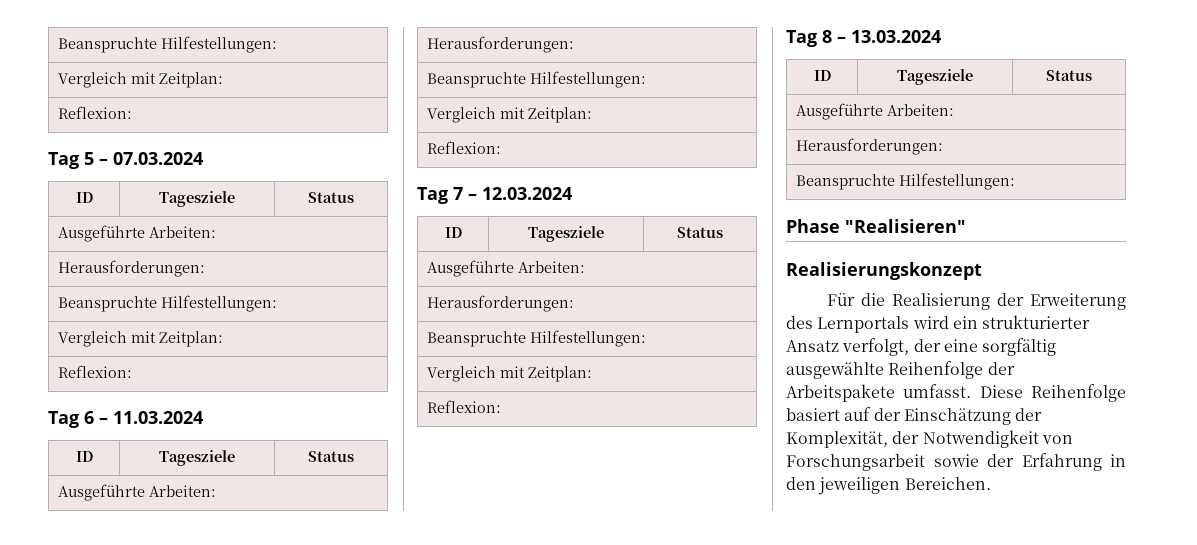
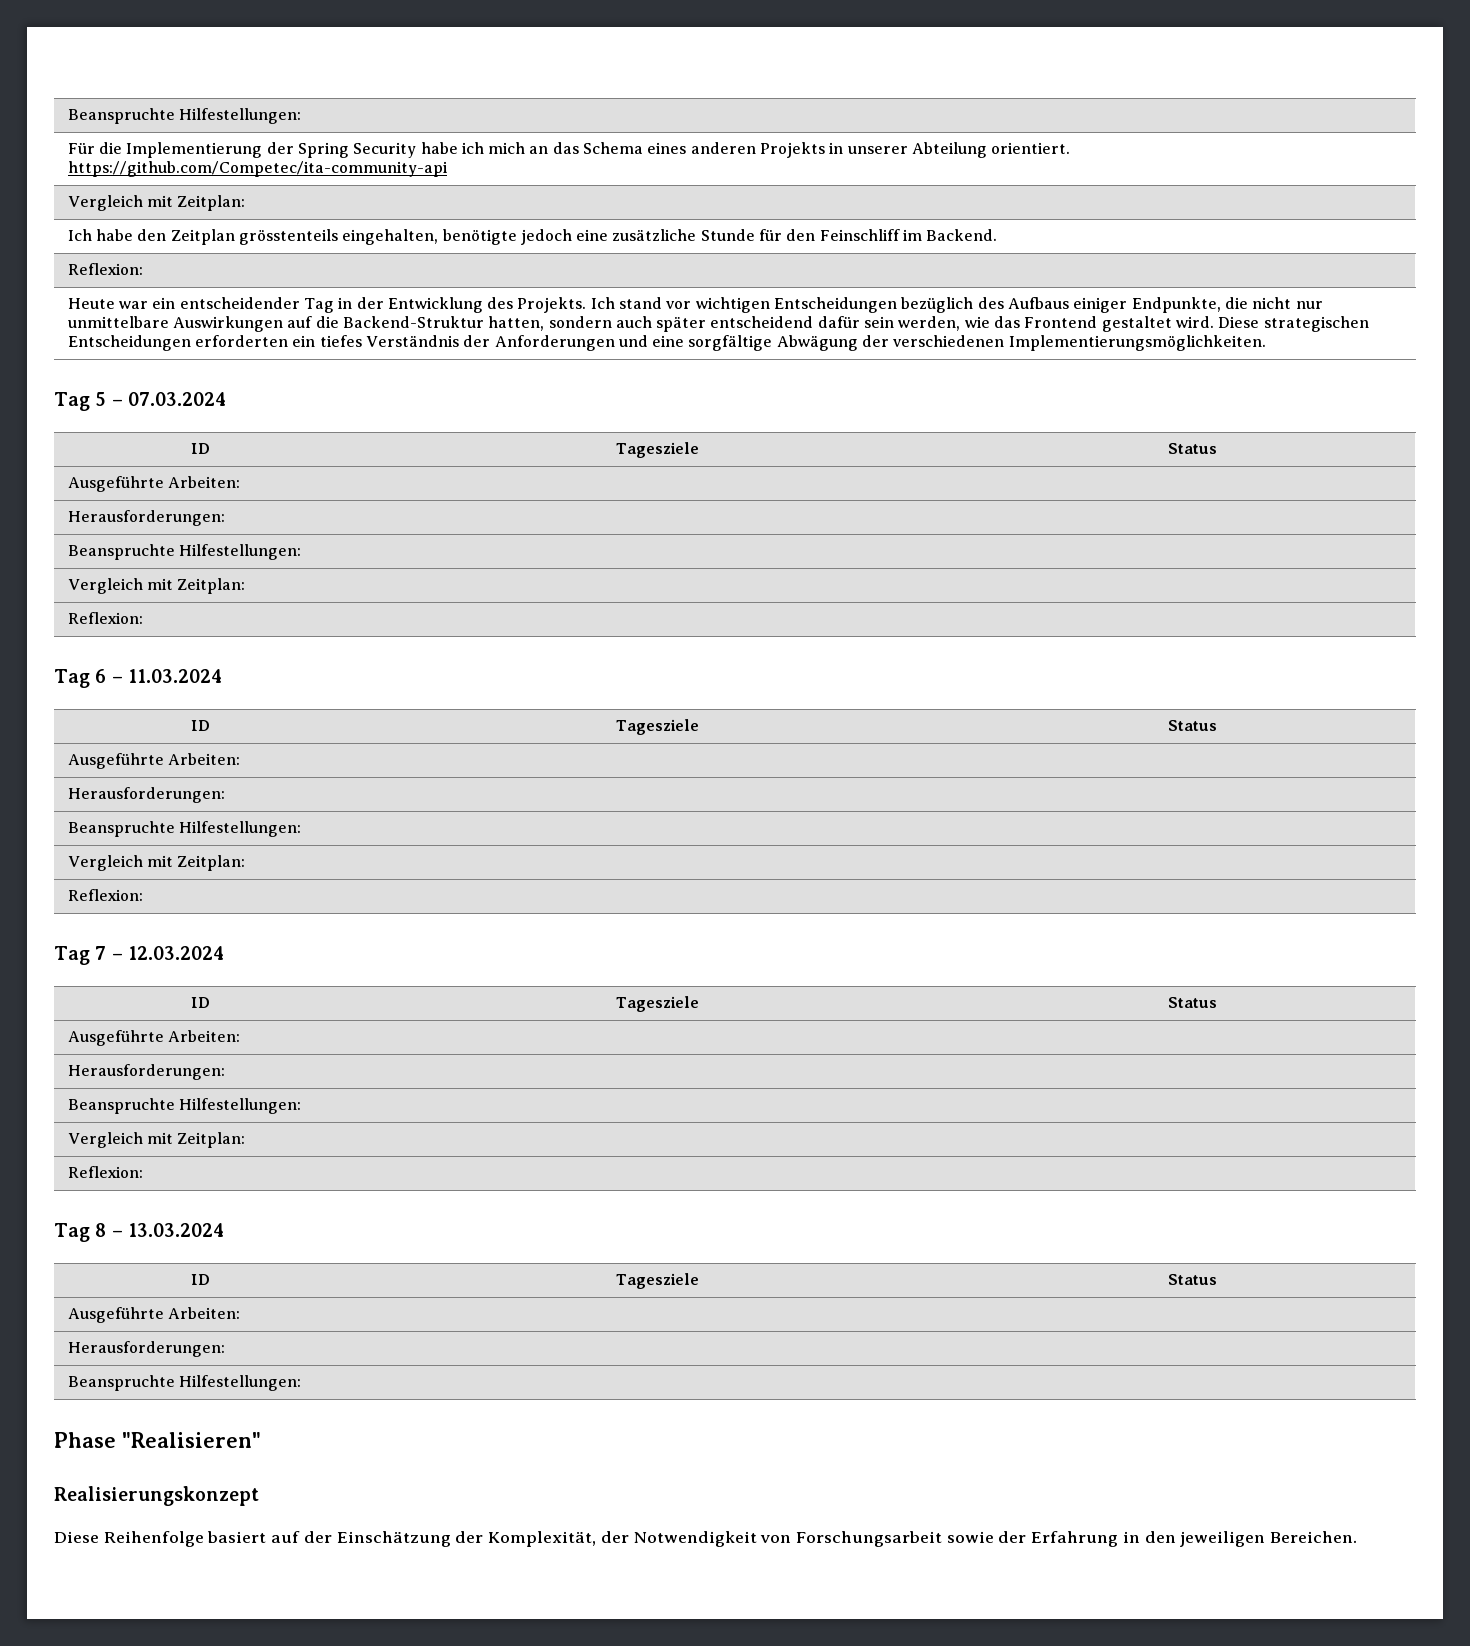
[57,36,277,53] [57,72,223,88] [57,106,132,119] Beanspruchte Hilfestellungen: // Vergleich mit Zeitplan: // Reflexion: -> [67,108,301,124] [67,142,1071,158] [67,161,448,177] [67,195,246,211] [67,229,998,245] [67,263,143,275] [67,297,1323,313] [67,316,1369,332] [67,335,1266,351] Beanspruchte Hilfestellungen: // Für die Implementierung der Spring Security habe ich mich an das Schema eines anderen Projekts in unserer Abteilung orientiert. https://github.com/Competec/ita-community-api // Vergleich mit Zeitplan: // Ich habe den Zeitplan grösstenteils eingehalten, benötigte jedoch eine zusätzliche Stunde für den Feinschliff im Backend. // Reflexion: // Heute war ein entscheidender Tag in der Entwicklung des Projekts. Ich stand vor wichtigen Entscheidungen bezüglich des Aufbaus einiger Endpunkte, die nicht nur unmittelbare Auswirkungen auf die Backend-Struktur hatten, sondern auch später entscheidend dafür sein werden, wie das Frontend gestaltet wird. Diese strategischen Entscheidungen erforderten ein tiefes Verständnis der Anforderungen und eine sorgfältige Abwägung der verschiedenen Implementierungsmöglichkeiten.
[826,293,1126,310] [786,315,1091,333] [786,338,1057,356] [786,361,1015,379] [786,384,972,402] Für die Realisierung der Erweiterung des Lernportals wird ein strukturierter Ansatz verfolgt, der eine sorgfältig ausgewählte Reihenfolge der Arbeitspakete umfasst. -> (259, 1496) none

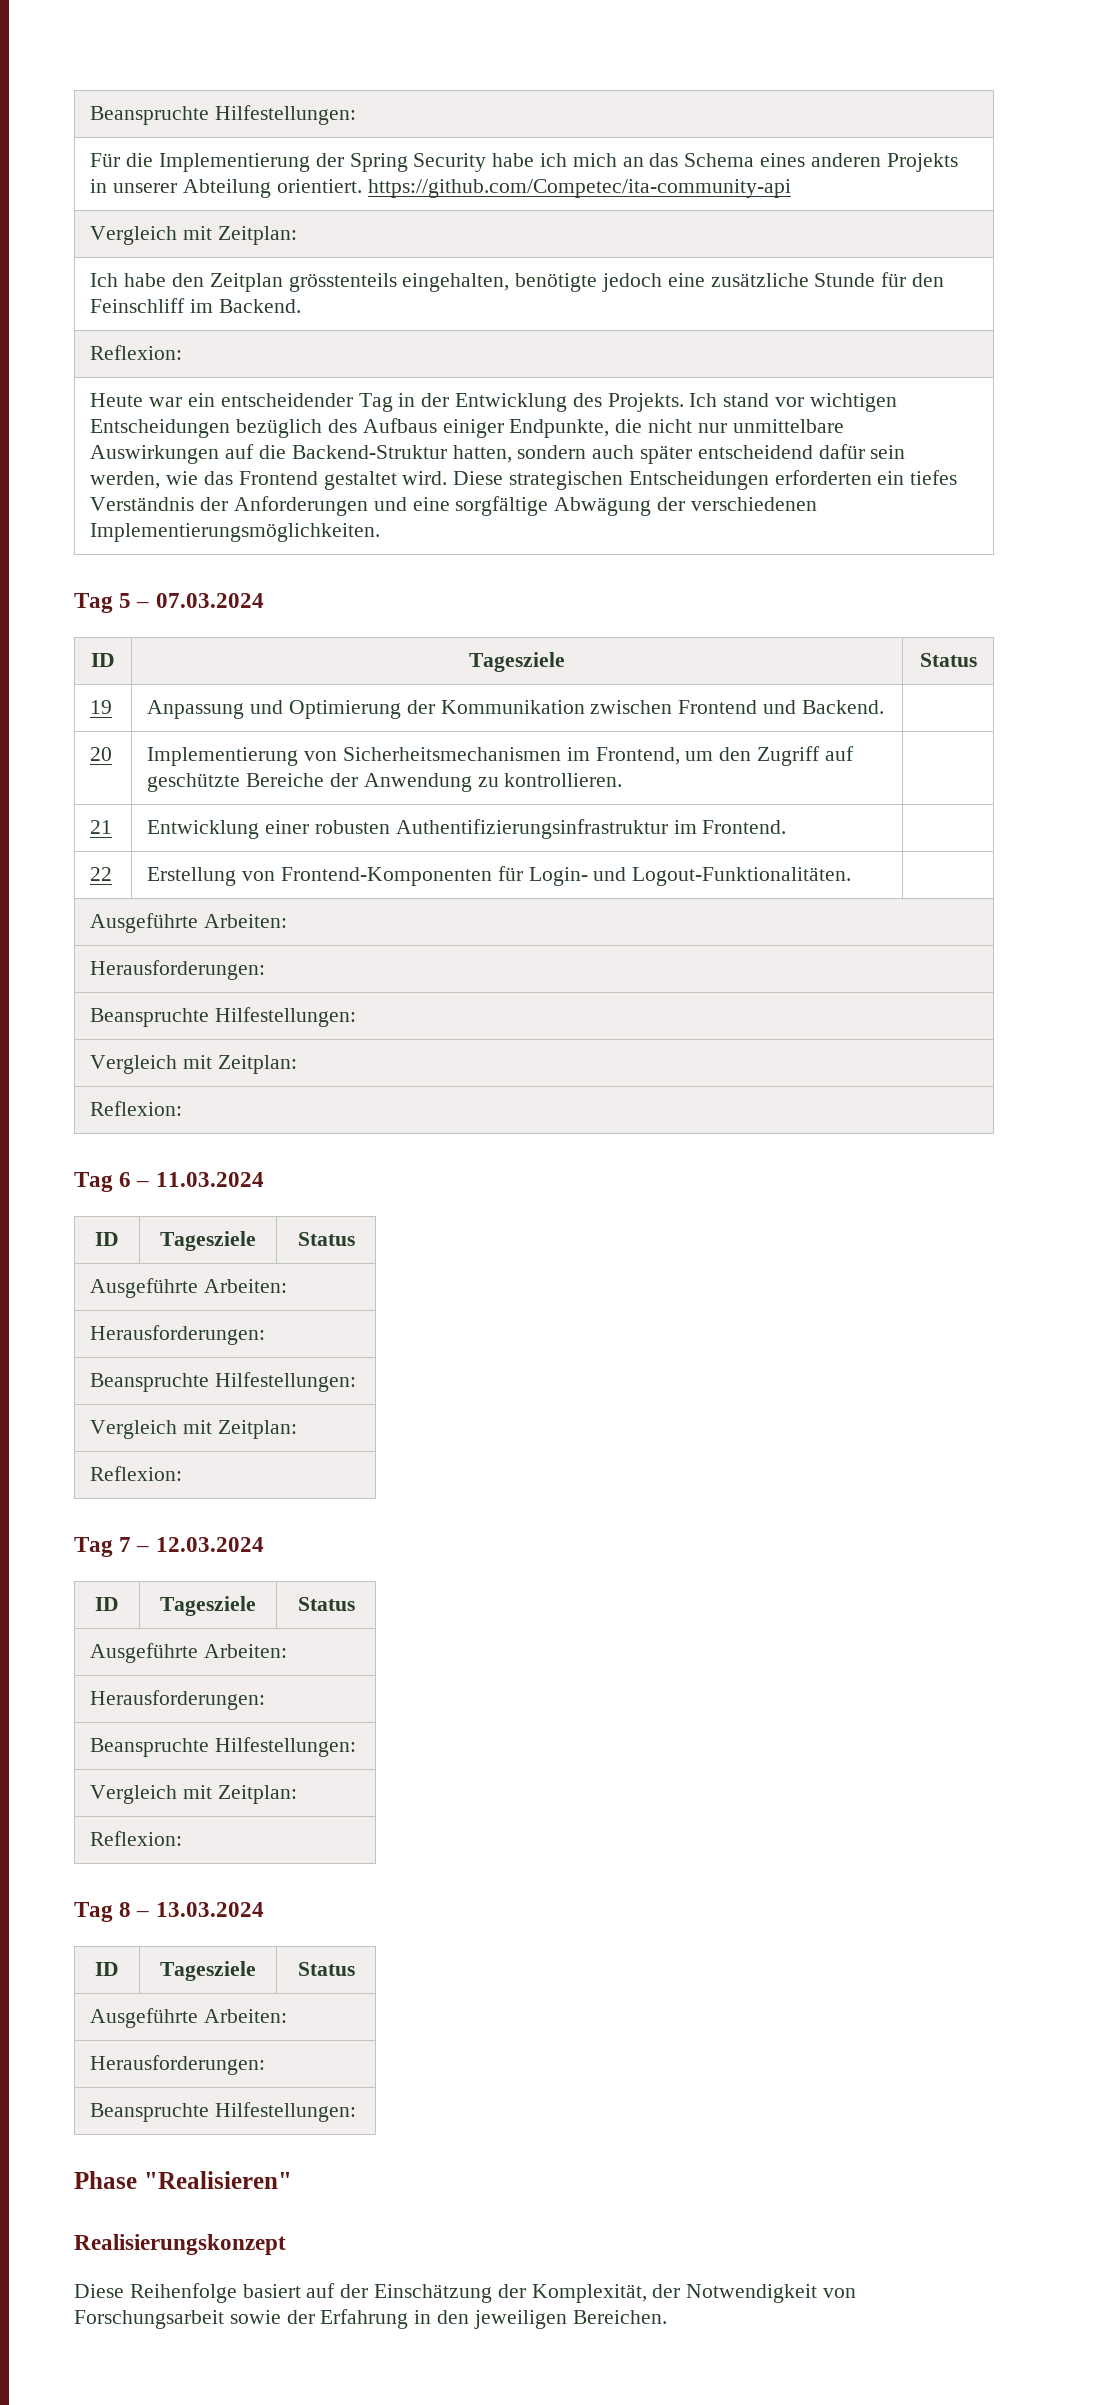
(1217, 448) none -> [90,700,113,714] [147,700,884,719] [90,747,113,761] [147,746,854,766] [147,773,623,792] [90,820,113,834] [147,819,787,839] [90,867,113,881] [147,866,852,886] // 19 | Anpassung und Optimierung der Kommunikation zwischen Frontend und Backend. | // 20 | Implementierung von Sicherheitsmechanismen im Frontend, um den Zugriff auf geschützte Bereiche der Anwendung zu kontrollieren. | // 21 | Entwicklung einer robusten Authentifizierungsinfrastruktur im Frontend. | // 22 | Erstellung von Frontend-Komponenten für Login- und Logout-Funktionalitäten. |

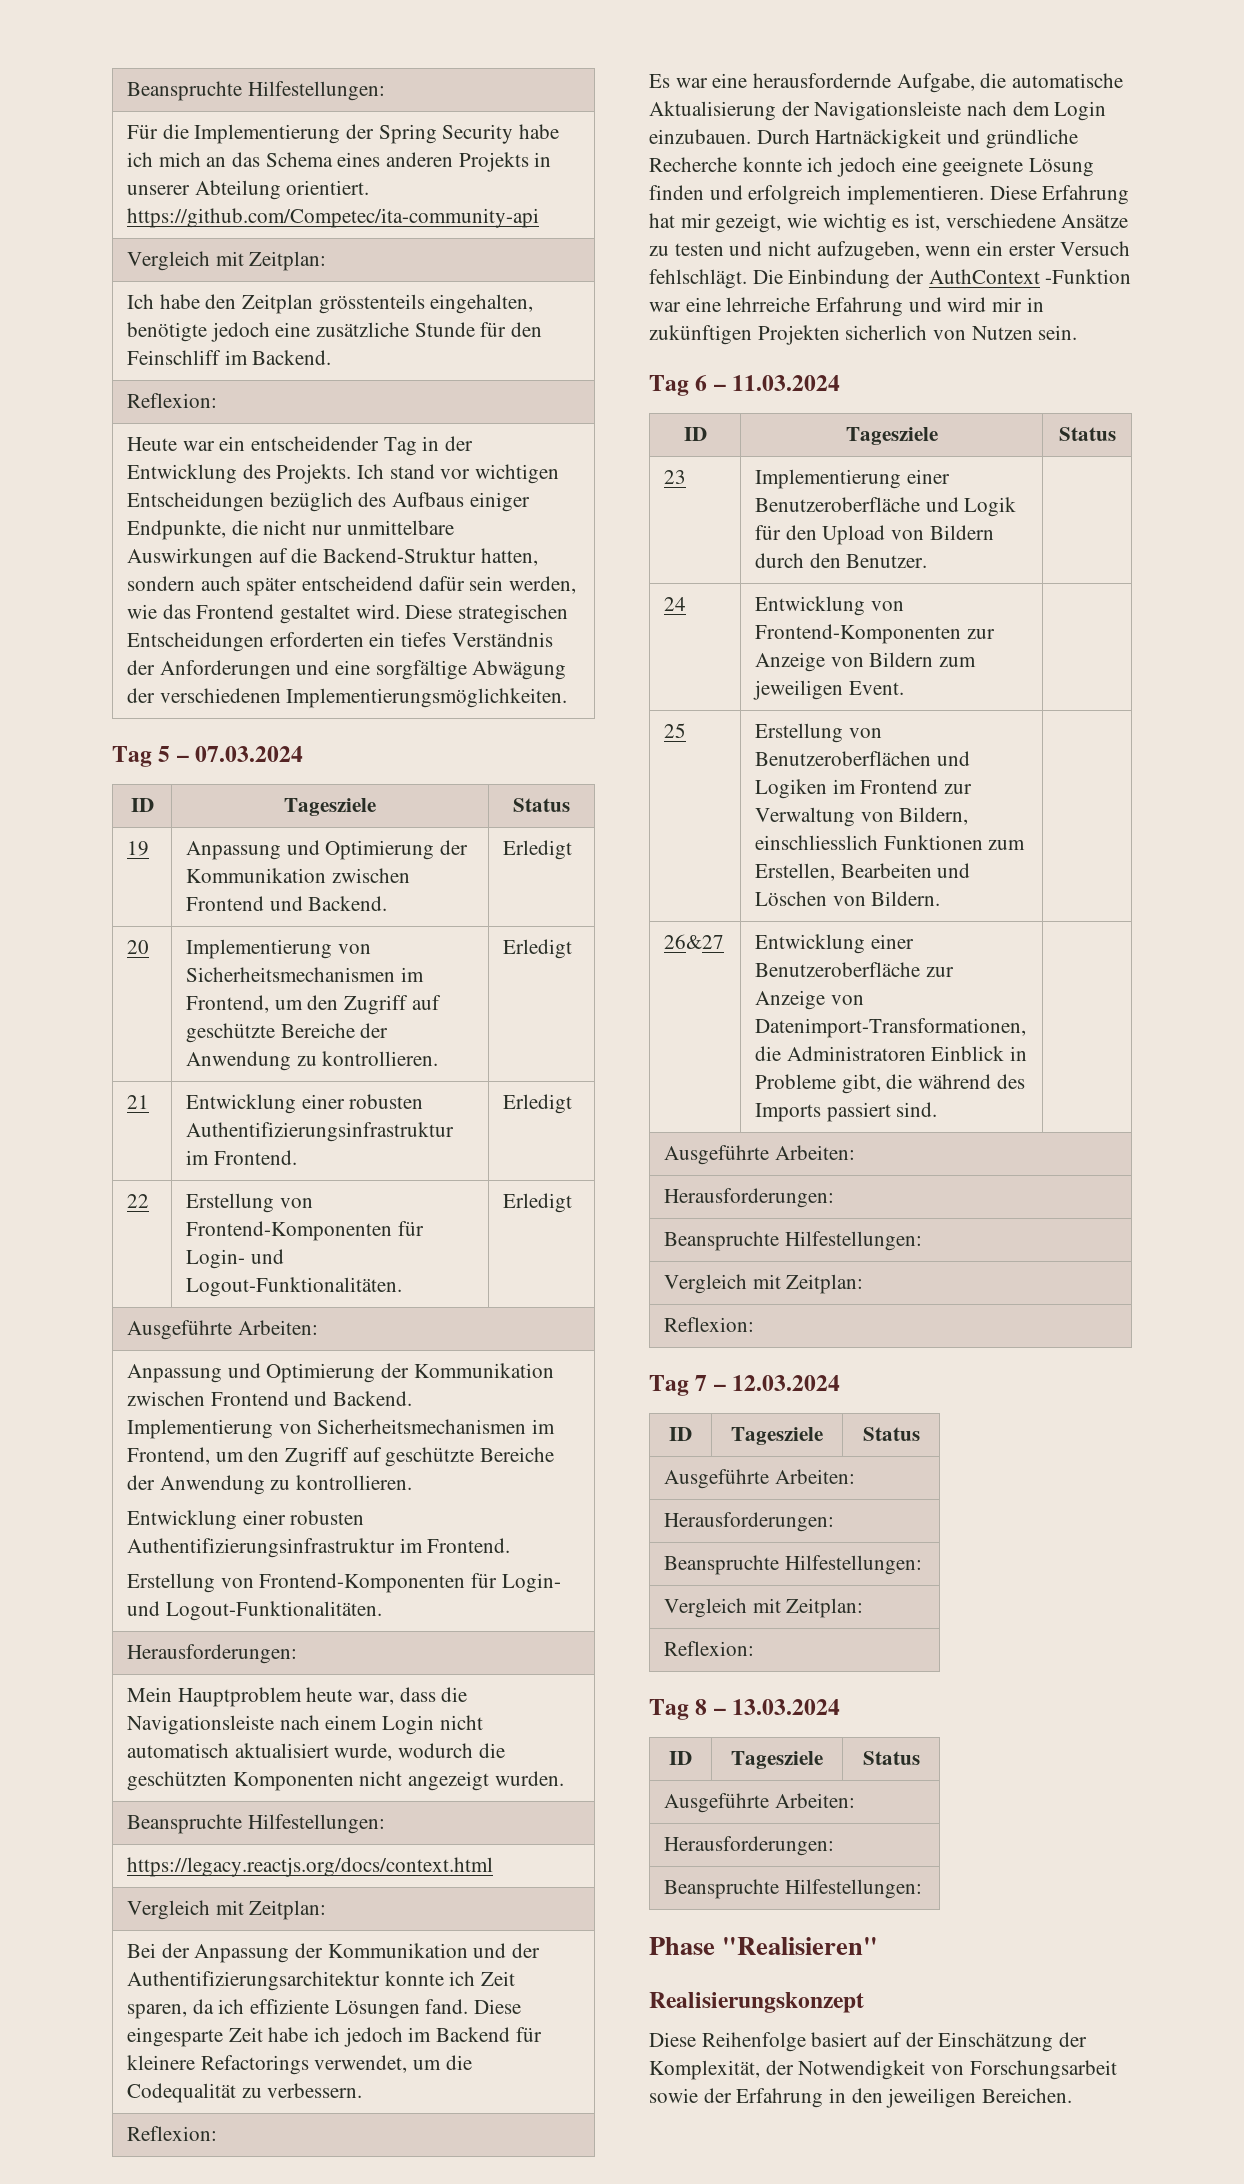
(884, 707) none -> [503,840,573,860] Erledigt
(623, 780) none -> [503,939,573,959] Erledigt
(787, 827) none -> [503,1094,573,1114] Erledigt
[90,913,288,933] [90,960,266,980] [90,1007,357,1027] [90,1055,297,1074] [90,1101,183,1116] // Ausgeführte Arbeiten: // Herausforderungen: // Beanspruchte Hilfestellungen: // Vergleich mit Zeitplan: // Reflexion: -> [503,1193,573,1213] [127,1320,318,1340] [127,1363,554,1383] [127,1391,413,1406] [127,1419,556,1439] [127,1447,555,1467] [127,1475,413,1495] [127,1510,365,1530] [127,1538,511,1558] [127,1573,561,1593] [127,1601,382,1621] [127,1644,298,1664] [127,1687,468,1707] [127,1715,483,1735] [127,1743,505,1761] [127,1771,564,1791] [127,1814,385,1834] [127,1857,494,1877] [127,1900,327,1920] [127,1943,541,1963] [127,1971,516,1991] [127,1999,522,2019] [127,2027,542,2047] [127,2055,472,2075] [127,2083,363,2103] [127,2126,218,2141] [649,73,1124,93] [649,101,1107,121] [649,129,1078,149] [649,157,1095,177] [649,185,1130,205] [649,213,1129,233] [649,241,1131,261] [649,269,1132,289] [649,297,1044,317] [649,325,1078,345] Erledigt // Ausgeführte Arbeiten: // Anpassung und Optimierung der Kommunikation zwischen Frontend und Backend. // Implementierung von Sicherheitsmechanismen im Frontend, um den Zugriff auf geschützte Bereiche der Anwendung zu kontrollieren. // Entwicklung einer robusten Authentifizierungsinfrastruktur im Frontend. // Erstellung von Frontend-Komponenten für Login- und Logout-Funktionalitäten. // Herausforderungen: // Mein Hauptproblem heute war, dass die Navigationsleiste nach einem Login nicht automatisch aktualisiert wurde, wodurch die geschützten Komponenten nicht angezeigt wurden. // Beanspruchte Hilfestellungen: // https://legacy.reactjs.org/docs/context.html // Vergleich mit Zeitplan: // Bei der Anpassung der Kommunikation und der Authentifizierungsarchitektur konnte ich Zeit sparen, da ich effiziente Lösungen fand. Diese eingesparte Zeit habe ich jedoch im Backend für kleinere Refactorings verwendet, um die Codequalität zu verbessern. // Reflexion: // Es war eine herausfordernde Aufgabe, die automatische Aktualisierung der Navigationsleiste nach dem Login einzubauen. Durch Hartnäckigkeit und gründliche Recherche konnte ich jedoch eine geeignete Lösung finden und erfolgreich implementieren. Diese Erfahrung hat mir gezeigt, wie wichtig es ist, verschiedene Ansätze zu testen und nicht aufzugeben, wenn ein erster Versuch fehlschlägt. Die Einbindung der AuthContext -Funktion war eine lehrreiche Erfahrung und wird mir in zukünftigen Projekten sicherlich von Nutzen sein.
(355, 1239) none -> [664,470,687,484] [755,469,950,489] [755,497,1017,517] [755,525,994,545] [755,553,928,568] [664,597,687,611] [755,596,904,616] [755,624,995,644] [755,652,977,672] [753,680,904,700] [664,723,687,738] [755,723,882,743] [755,751,970,766] [755,779,973,799] [755,807,969,827] [755,835,1026,850] [755,863,971,881] [755,891,941,906] [664,934,725,949] [755,934,914,954] [755,962,954,977] [755,990,864,1010] [755,1018,1027,1038] [755,1046,1028,1061] [755,1074,1025,1094] [755,1102,938,1122] // 23 | Implementierung einer Benutzeroberfläche und Logik für den Upload von Bildern durch den Benutzer. | // 24 | Entwicklung von Frontend-Komponenten zur Anzeige von Bildern zum jeweiligen Event. | // 25 | Erstellung von Benutzeroberflächen und Logiken im Frontend zur Verwaltung von Bildern, einschliesslich Funktionen zum Erstellen, Bearbeiten und Löschen von Bildern. | // 26&27 | Entwicklung einer Benutzeroberfläche zur Anzeige von Datenimport-Transformationen, die Administratoren Einblick in Probleme gibt, die während des Imports passiert sind. |

